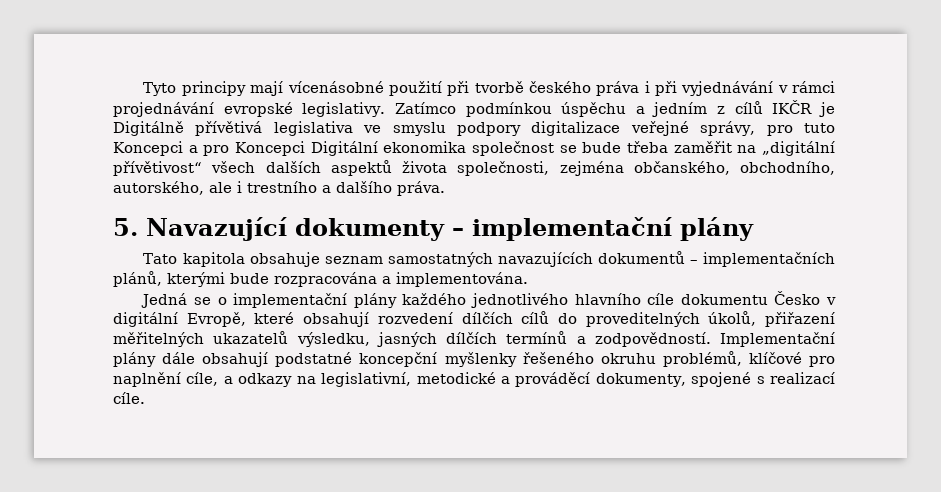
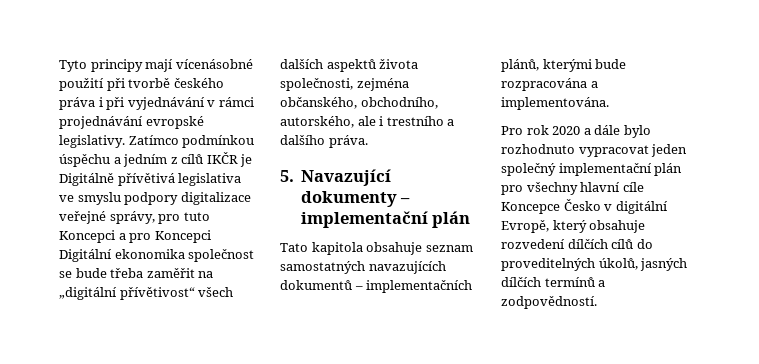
[679,217,754,241] plány -> [431,211,470,228] plán
[141,293,768,308] Jedná se o implementační plány každého jednotlivého hlavního cíle dokumentu -> [501,125,651,138] [501,144,688,157] [501,163,683,176] [501,182,644,195] [501,202,560,214] Pro rok 2020 a dále bylo rozhodnuto vypracovat jeden společný implementační plán pro všechny hlavní cíle Koncepce
[254,312,370,327] které obsahují -> [552,220,646,233] který obsahuje
[765,312,835,327] [113,331,370,347] přiřazení měřitelných ukazatelů výsledku, -> (638, 264) none
[720,332,835,347] [113,351,836,367] [113,372,835,387] [113,392,145,404] Implementační plány dále obsahují podstatné koncepční myšlenky řešeného okruhu problémů, klíčové pro naplnění cíle, a odkazy na legislativní, metodické a prováděcí dokumenty, spojené s realizací cíle. -> (597, 302) none

